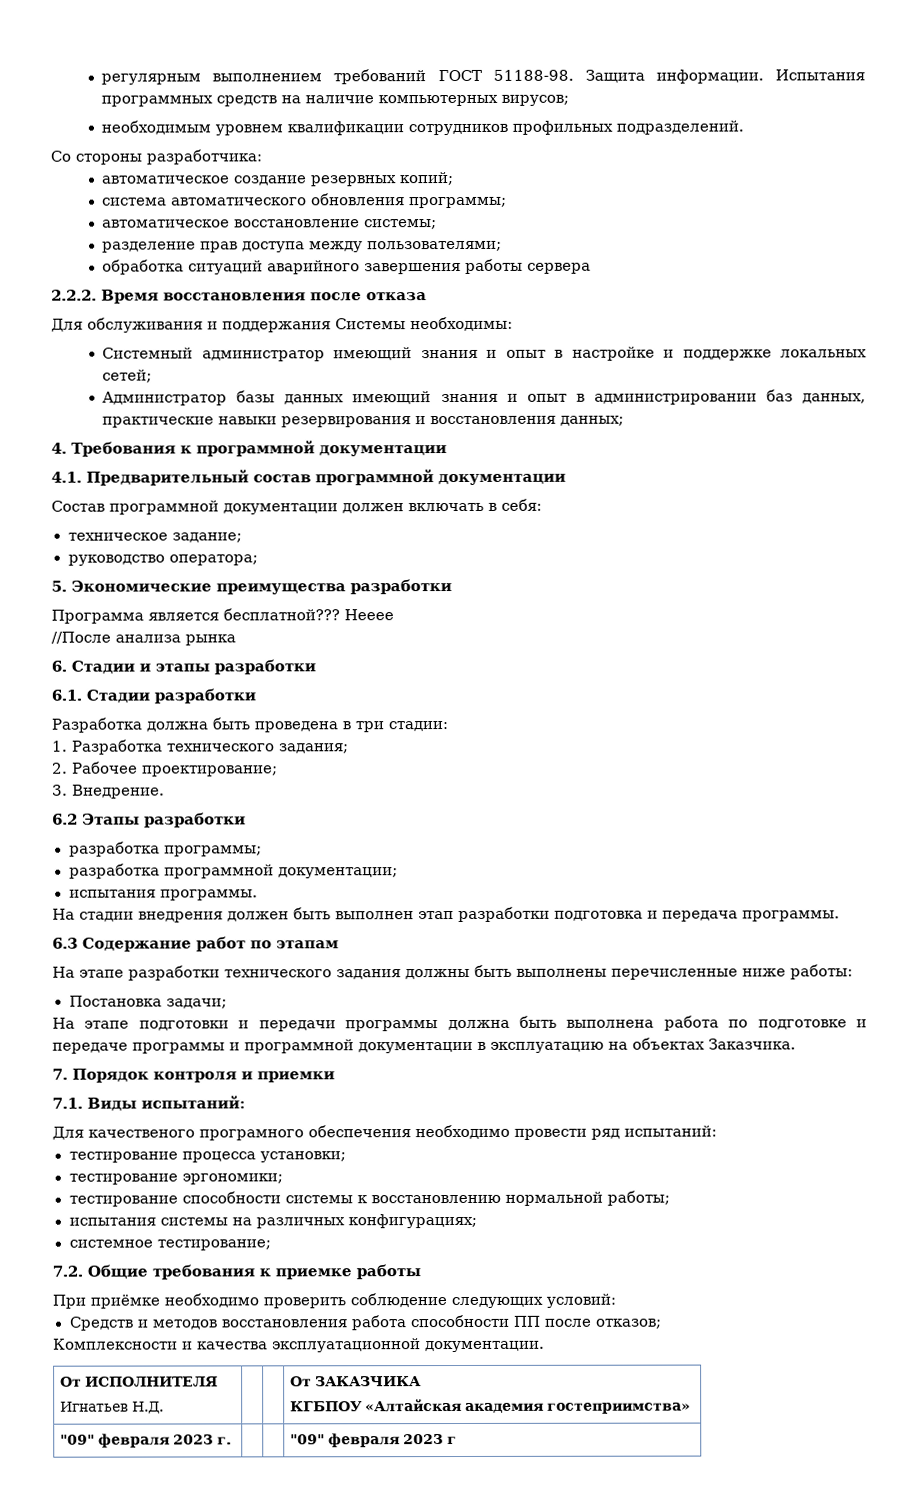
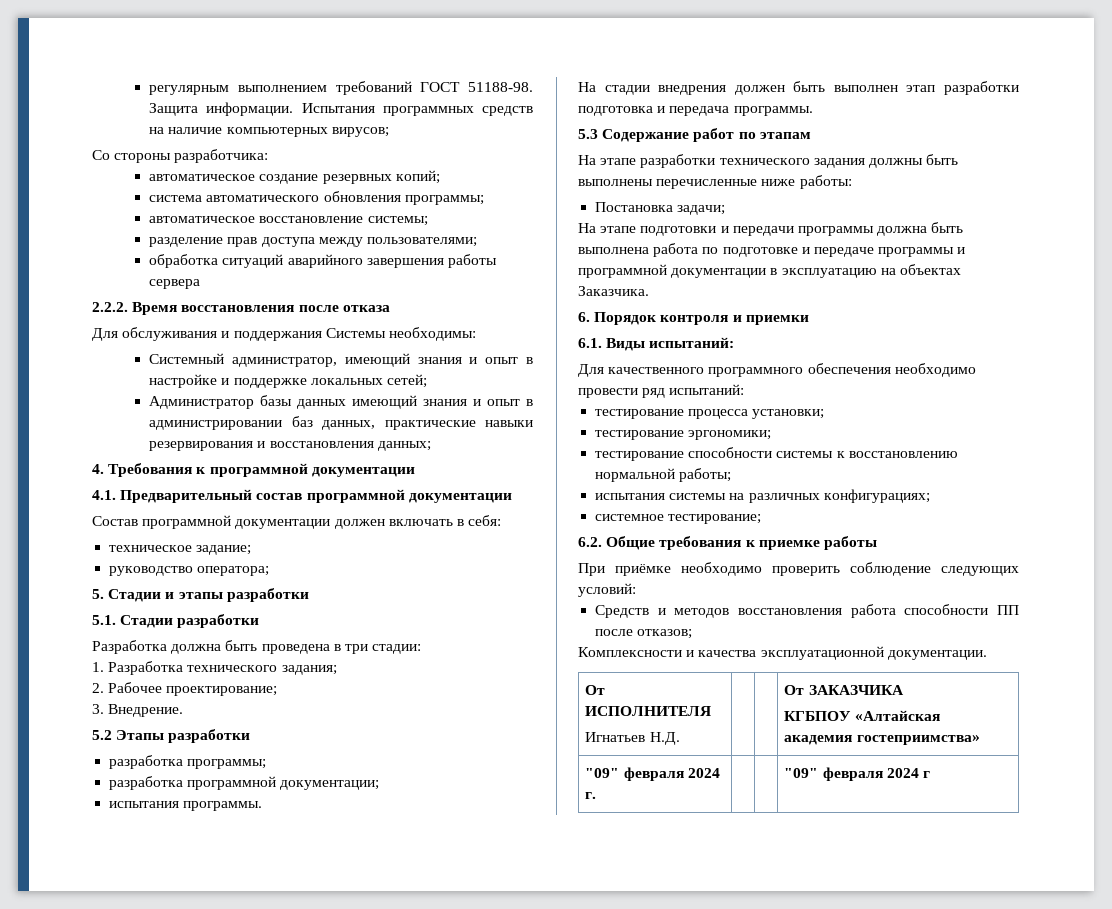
[101,120,745,136] // необходимым уровнем квалификации сотрудников профильных подразделений. -> (389, 132) none
[201,350,325,362] администратор -> [231,357,337,367] администратор,
[71,579,452,595] [51,608,394,624] [51,631,236,646] [51,660,67,672] Экономические преимущества разработки // Программа является бесплатной??? Нееее // //После анализа рынка // 6. -> (104, 594) none
[51,689,82,701] 6.1. -> [92,615,116,625] 5.1.
[52,813,78,825] 6.2 -> [92,730,112,740] 5.2
[52,937,78,949] 6.3 -> [578,129,598,139] 5.3
[52,1068,68,1080] 7. -> [578,312,590,322] 6.
[52,1097,83,1109] 7.1. -> [578,338,602,348] 6.1.
[88,1129,304,1141] качественого програмного -> [608,367,804,377] качественного программного
[52,1265,83,1277] 7.2. -> [578,537,602,547] 6.2.
[172,1434,214,1445] 2023 -> [687,768,720,778] 2024
[402,1434,444,1445] 2023 -> [886,768,919,778] 2024

